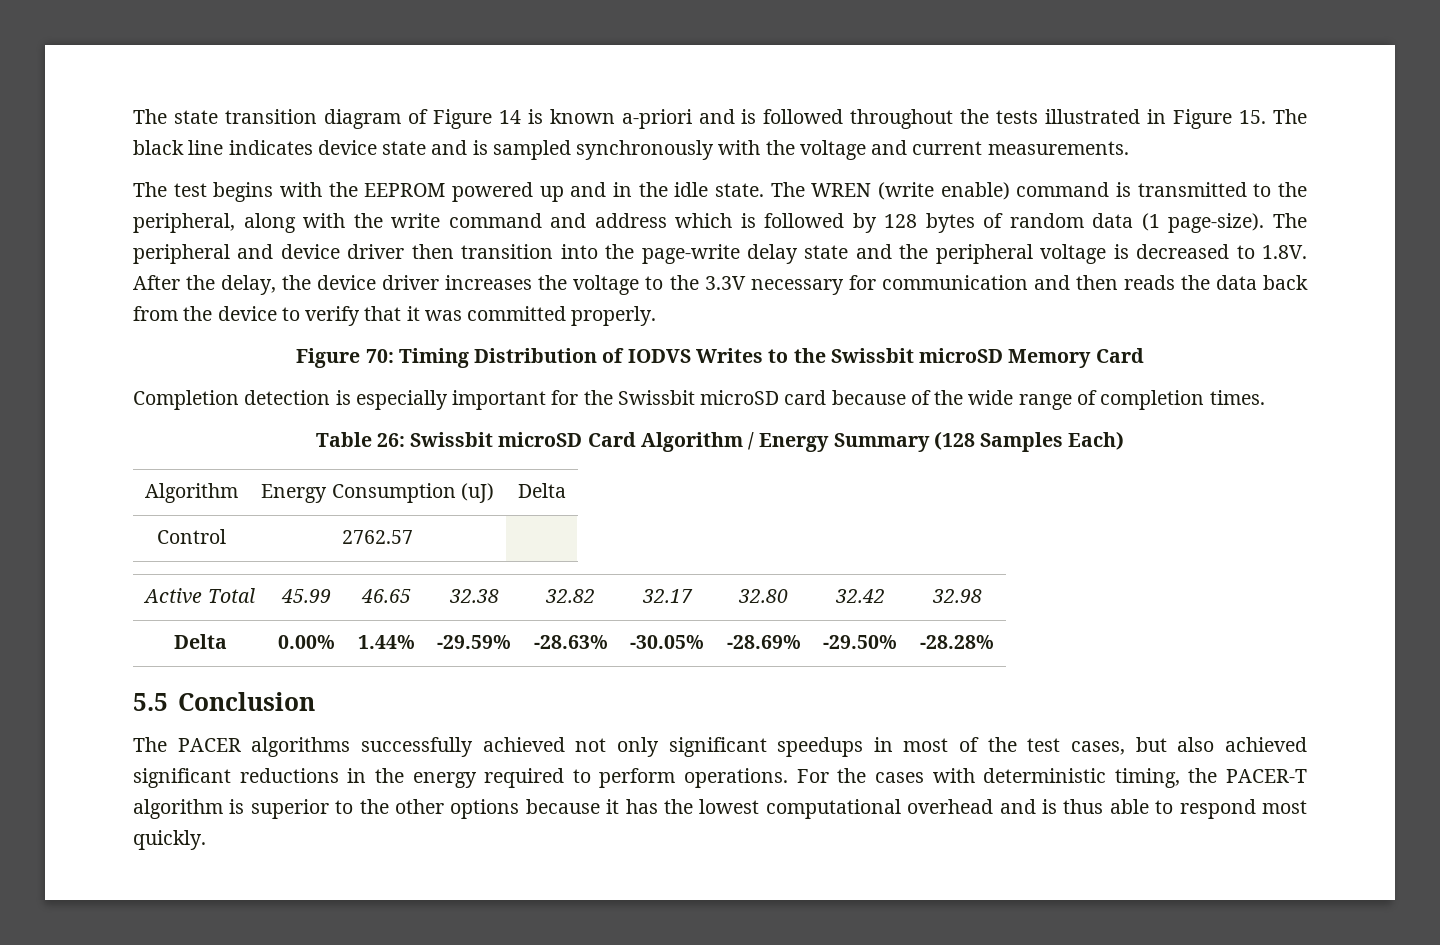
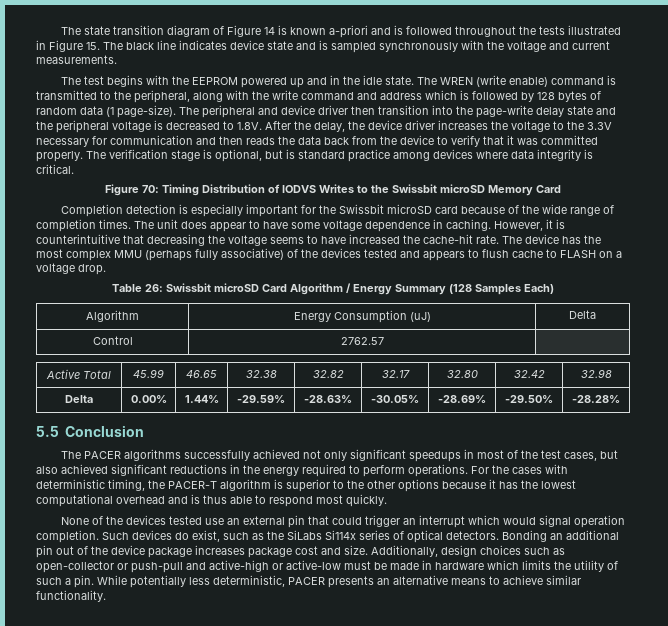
(657, 316) none -> [86,149,593,162] [36,164,74,174] The verification stage is optional, but is standard practice among devices where data integrity is critical.
(1265, 397) none -> [134,219,565,232] [36,234,601,246] [36,248,622,261] [36,263,106,275] The unit does appear to have some voltage dependence in caching. However, it is counterintuitive that decreasing the voltage seems to have increased the cache-hit rate. The device has the most complex MMU (perhaps fully associative) of the devices tested and appears to flush cache to FLASH on a voltage drop.
(206, 840) none -> [60,515,625,528] [36,530,619,543] [36,545,565,558] [36,560,618,573] [36,575,581,588] [36,590,106,602] // None of the devices tested use an external pin that could trigger an interrupt which would signal operation completion. Such devices do exist, such as the SiLabs Si114x series of optical detectors. Bonding an additional pin out of the device package increases package cost and size. Additionally, design choices such as open-collector or push-pull and active-high or active-low must be made in hardware which limits the utility of such a pin. While potentially less deterministic, PACER presents an alternative means to achieve similar functionality.

